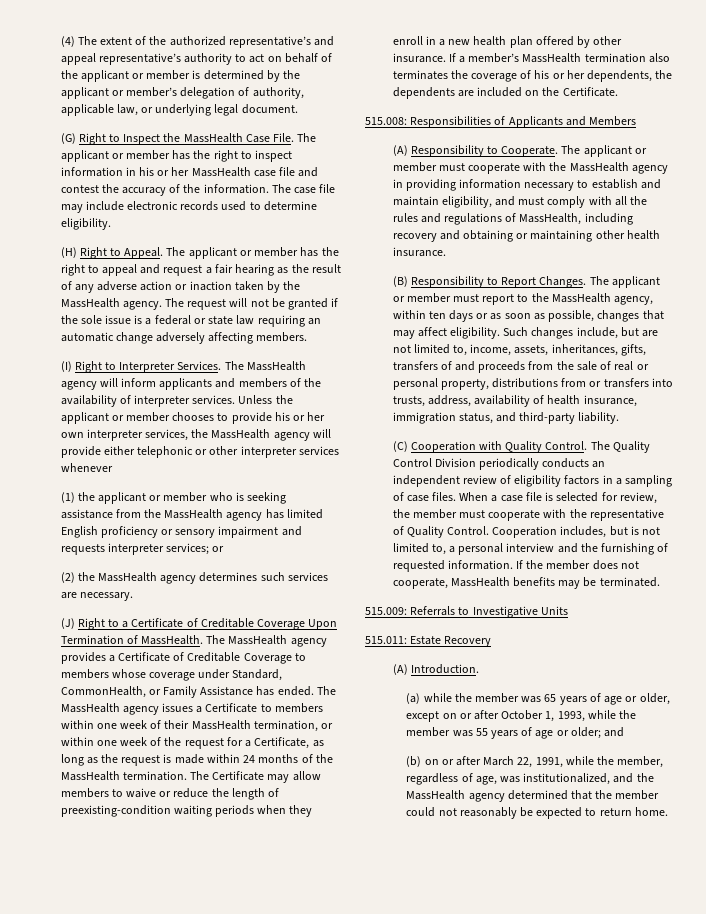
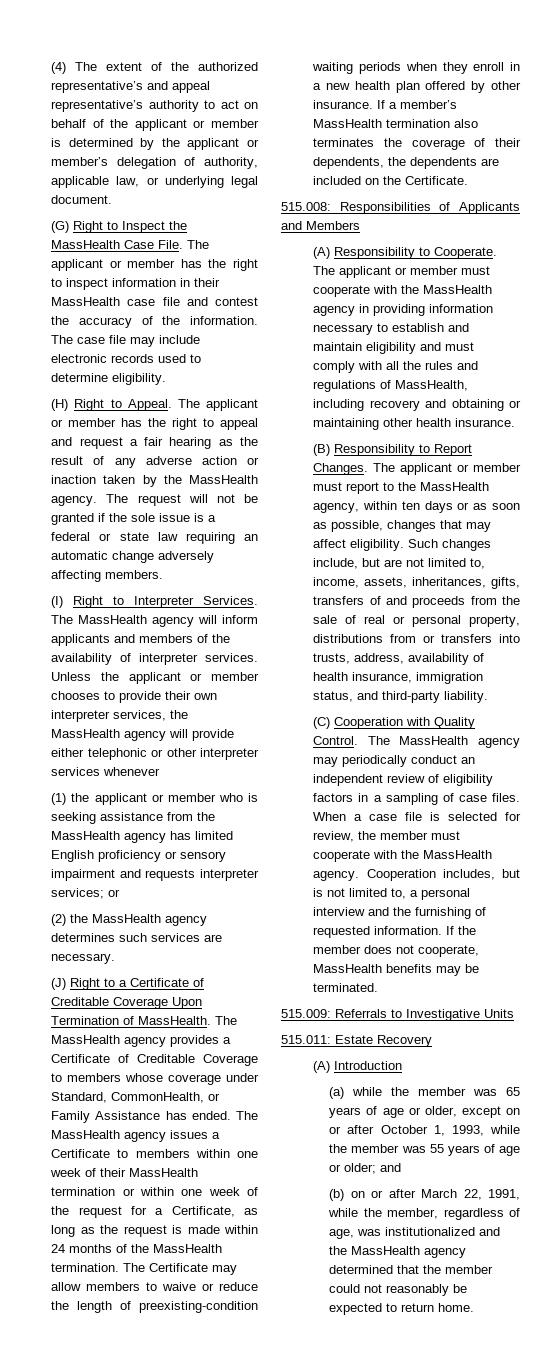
[139,167,190,176] his or her -> [194,278,221,287] their
[274,412,326,421] his or her -> [165,691,192,700] their
[253,720,318,732] termination, -> [51,1187,116,1196] termination
[534,70,585,79] his or her -> [495,138,521,147] their
[441,196,492,208] eligibility, -> [366,342,417,354] eligibility
[612,441,650,453] [392,458,590,470] Quality Control Division periodically conducts -> [399,736,520,748] [313,755,458,767] MassHealth agency may periodically conduct
[589,509,664,521] [392,526,490,538] representative of Quality Control. -> [423,850,493,859] [313,871,360,881] MassHealth agency.
[410,664,479,674] Introduction. -> [334,1061,403,1070] Introduction
[523,773,611,785] institutionalized, -> [385,1227,476,1236] institutionalized

